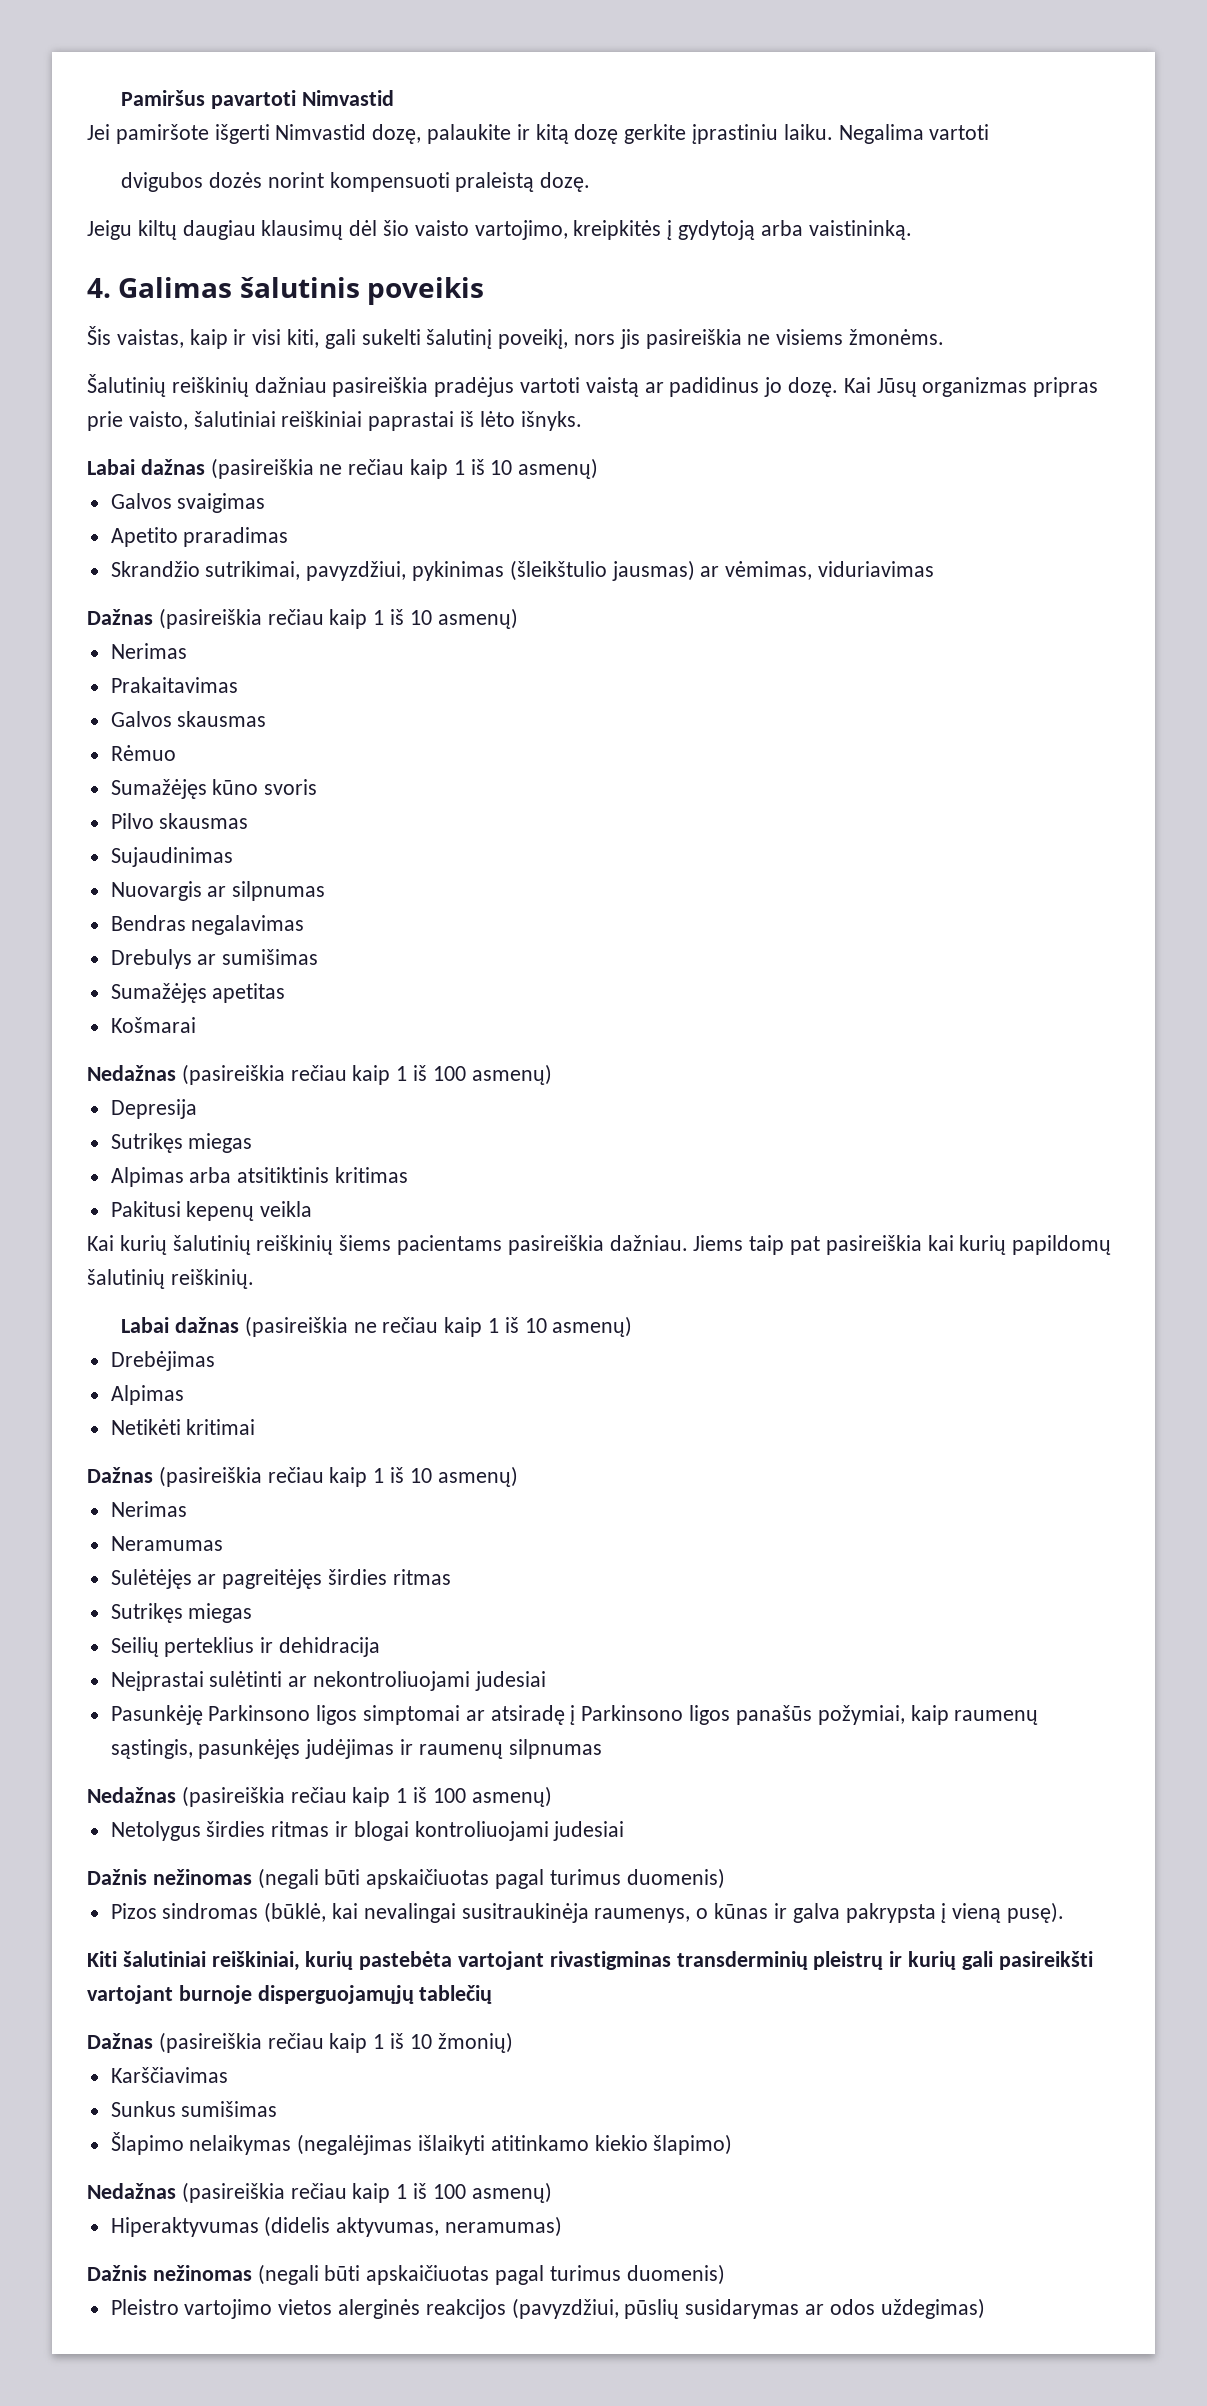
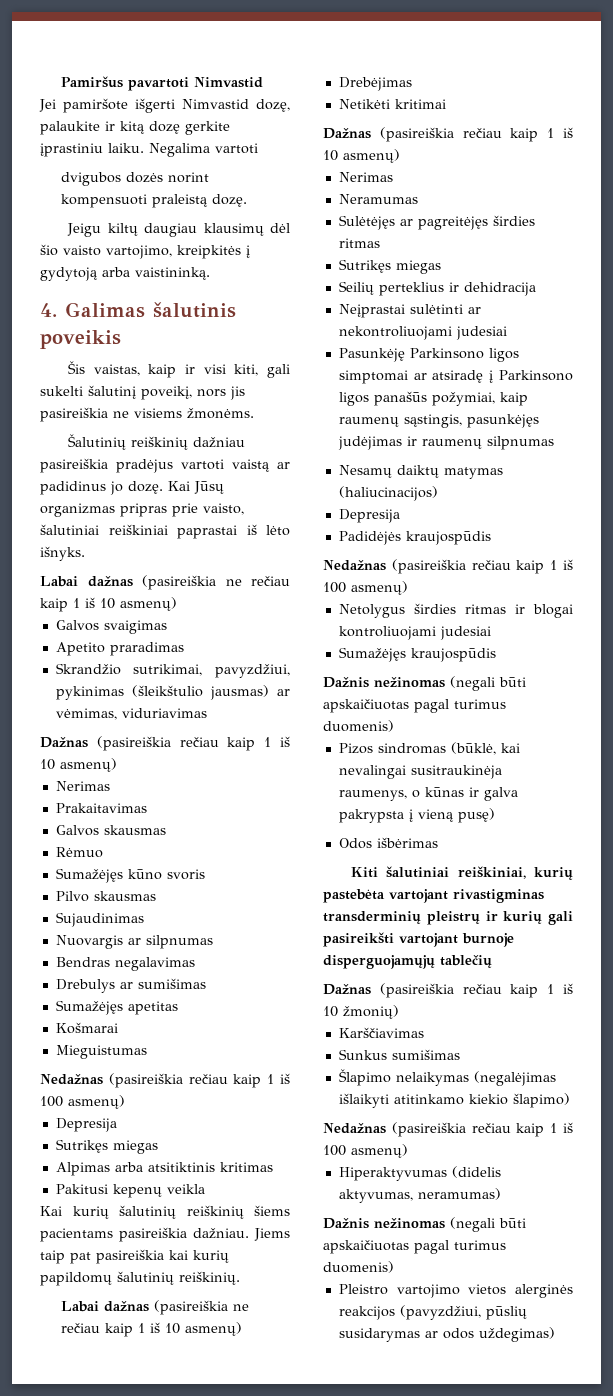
(196, 1025) none -> [55,1045,147,1059] // Mieguistumas
[110,1385,184,1405] // Alpimas -> (412, 84) none
(602, 1749) none -> [338,465,503,479] [338,486,438,501] [338,509,400,523] [338,531,491,545] // Nesamų daiktų matymas (haliucinacijos) // Depresija // Padidėjės kraujospūdis
(625, 1831) none -> [338,647,496,662] // Sumažėjęs kraujospūdis
[1006,1902,1064,1923] pusę). -> [457,808,495,823] [338,837,438,849] pusę) // Odos išbėrimas

